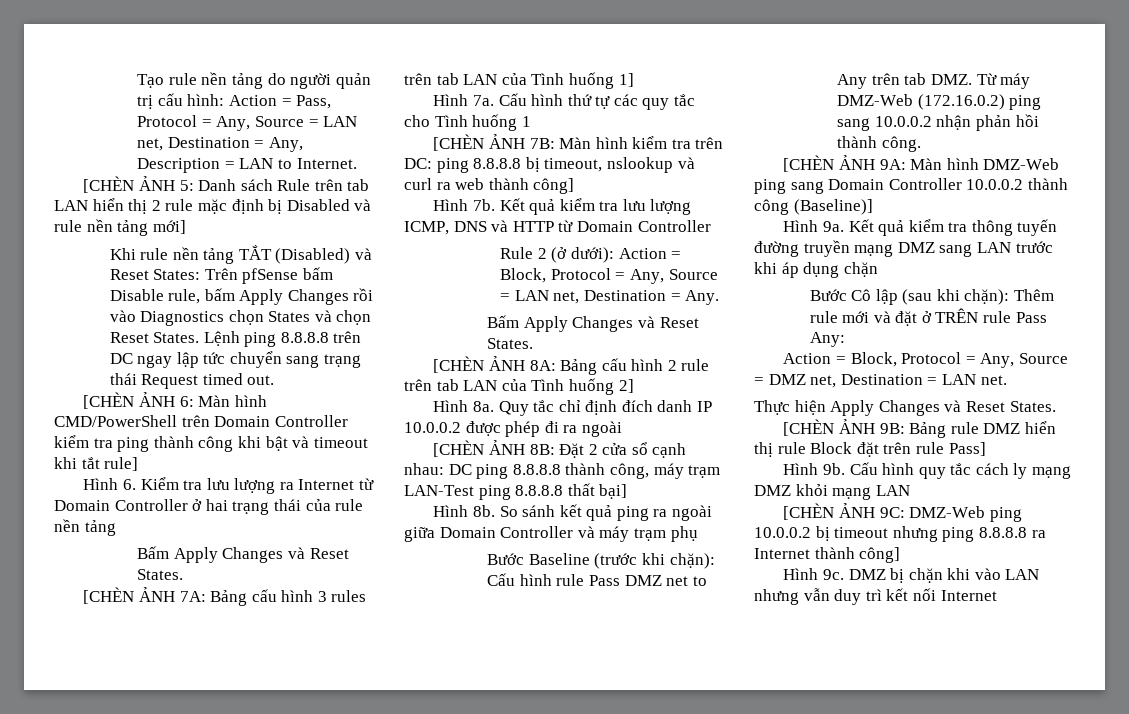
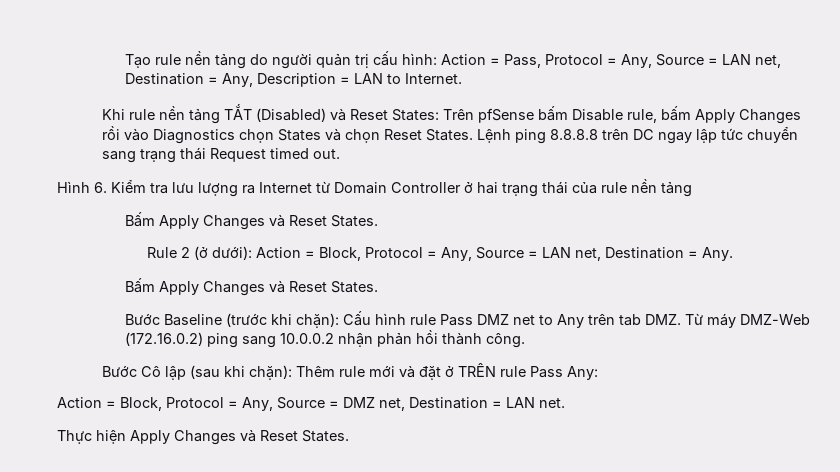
[83,176,370,193] [54,198,372,214] [54,219,186,236] // [CHÈN ẢNH 5: Danh sách Rule trên tab LAN hiển thị 2 rule mặc định bị Disabled và rule nền tảng mới] -> (462, 78) none
[83,392,267,409] [54,415,348,427] [54,435,368,452] [54,457,139,471] // [CHÈN ẢNH 6: Màn hình CMD/PowerShell trên Domain Controller kiểm tra ping thành công khi bật và timeout khi tắt rule] -> (341, 154) none
[83,587,367,606] [404,72,634,89] [433,93,696,110] [404,114,531,131] [433,134,724,151] [404,157,695,173] [404,178,575,194] [433,198,692,215] [404,220,711,235] // [CHÈN ẢNH 7A: Bảng cấu hình 3 rules trên tab LAN của Tình huống 1] // Hình 7a. Cấu hình thứ tự các quy tắc cho Tình huống 1 // [CHÈN ẢNH 7B: Màn hình kiểm tra trên DC: ping 8.8.8.8 bị timeout, nslookup và curl ra web thành công] // Hình 7b. Kết quả kiểm tra lưu lượng ICMP, DNS và HTTP từ Domain Controller -> (378, 221) none
[433,356,710,375] [404,378,634,395] [433,400,713,416] [404,421,622,437] [433,440,687,458] [404,463,721,479] [404,483,628,500] [433,504,713,521] [404,526,698,542] // [CHÈN ẢNH 8A: Bảng cấu hình 2 rule trên tab LAN của Tình huống 2] // Hình 8a. Quy tắc chỉ định đích danh IP 10.0.0.2 được phép đi ra ngoài // [CHÈN ẢNH 8B: Đặt 2 cửa sổ cạnh nhau: DC ping 8.8.8.8 thành công, máy trạm LAN-Test ping 8.8.8.8 thất bại] // Hình 8b. So sánh kết quả ping ra ngoài giữa Domain Controller và máy trạm phụ -> (378, 287) none
[783,155,1060,172] [754,178,1068,194] [754,199,873,215] [783,219,1058,236] [754,240,1053,257] [754,262,878,278] // [CHÈN ẢNH 9A: Màn hình DMZ-Web ping sang Domain Controller 10.0.0.2 thành công (Baseline)] // Hình 9a. Kết quả kiểm tra thông tuyến đường truyền mạng DMZ sang LAN trước khi áp dụng chặn -> (525, 340) none
[783,419,1056,438] [754,442,986,457] [783,462,1072,479] [754,484,910,500] [783,503,1022,522] [754,526,1046,542] [754,547,901,563] [783,568,1040,583] [754,588,997,605] // [CHÈN ẢNH 9B: Bảng rule DMZ hiển thị rule Block đặt trên rule Pass] // Hình 9b. Cấu hình quy tắc cách ly mạng DMZ khỏi mạng LAN // [CHÈN ẢNH 9C: DMZ-Web ping 10.0.0.2 bị timeout nhưng ping 8.8.8.8 ra Internet thành công] // Hình 9c. DMZ bị chặn khi vào LAN nhưng vẫn duy trì kết nối Internet -> (349, 436) none

